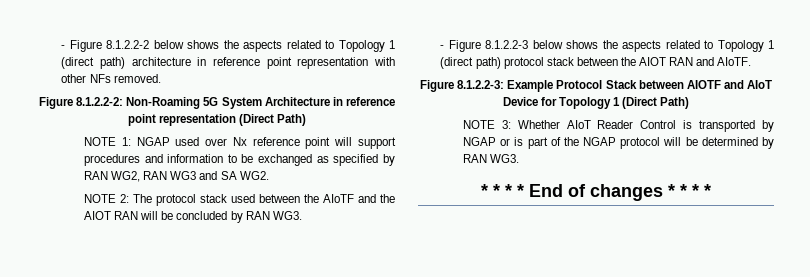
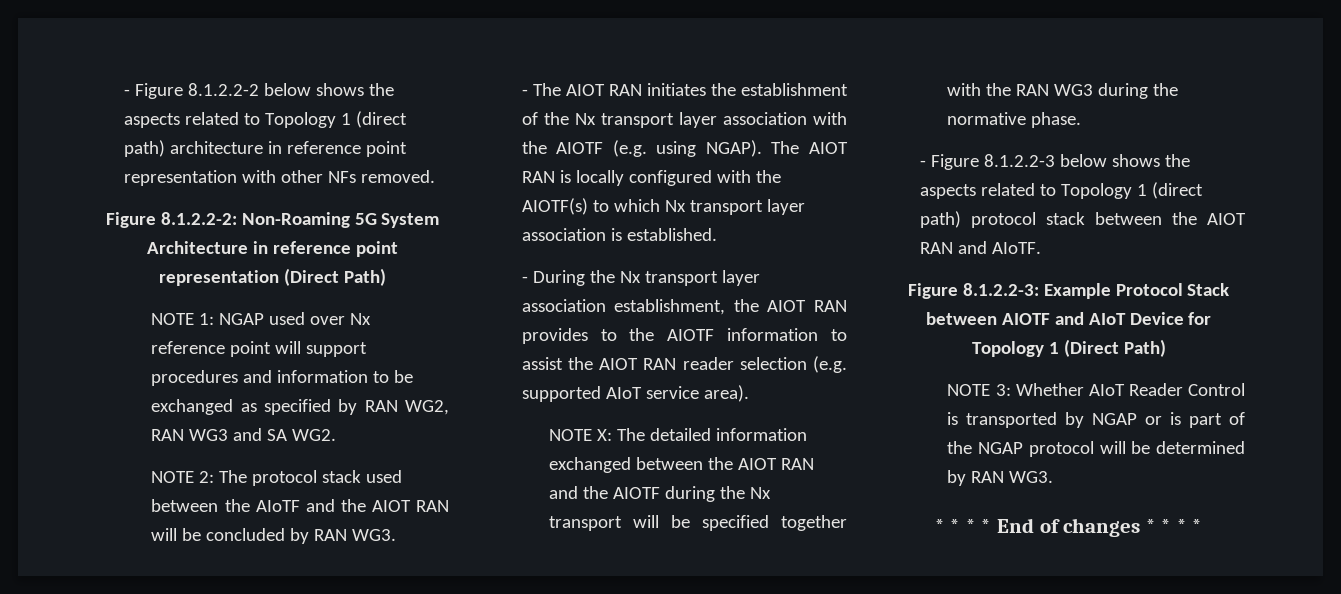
(302, 215) none -> [521,83,848,96] [521,112,847,128] [521,140,848,157] [521,170,781,186] [521,198,805,215] [521,228,717,241] [521,270,760,286] [521,299,847,315] [521,328,847,344] [521,356,847,373] [521,385,749,402] [549,428,808,441] [549,457,815,473] [549,486,772,502] [549,515,847,531] [947,83,1179,99] [947,112,1082,128] // - The AIOT RAN initiates the establishment of the Nx transport layer association with the AIOTF (e.g. using NGAP). The AIOT RAN is locally configured with the AIOTF(s) to which Nx transport layer association is established. // - During the Nx transport layer association establishment, the AIOT RAN provides to the AIOTF information to assist the AIOT RAN reader selection (e.g. supported AIoT service area). // NOTE X: The detailed information exchanged between the AIOT RAN and the AIOTF during the Nx transport will be specified together with the RAN WG3 during the normative phase.

